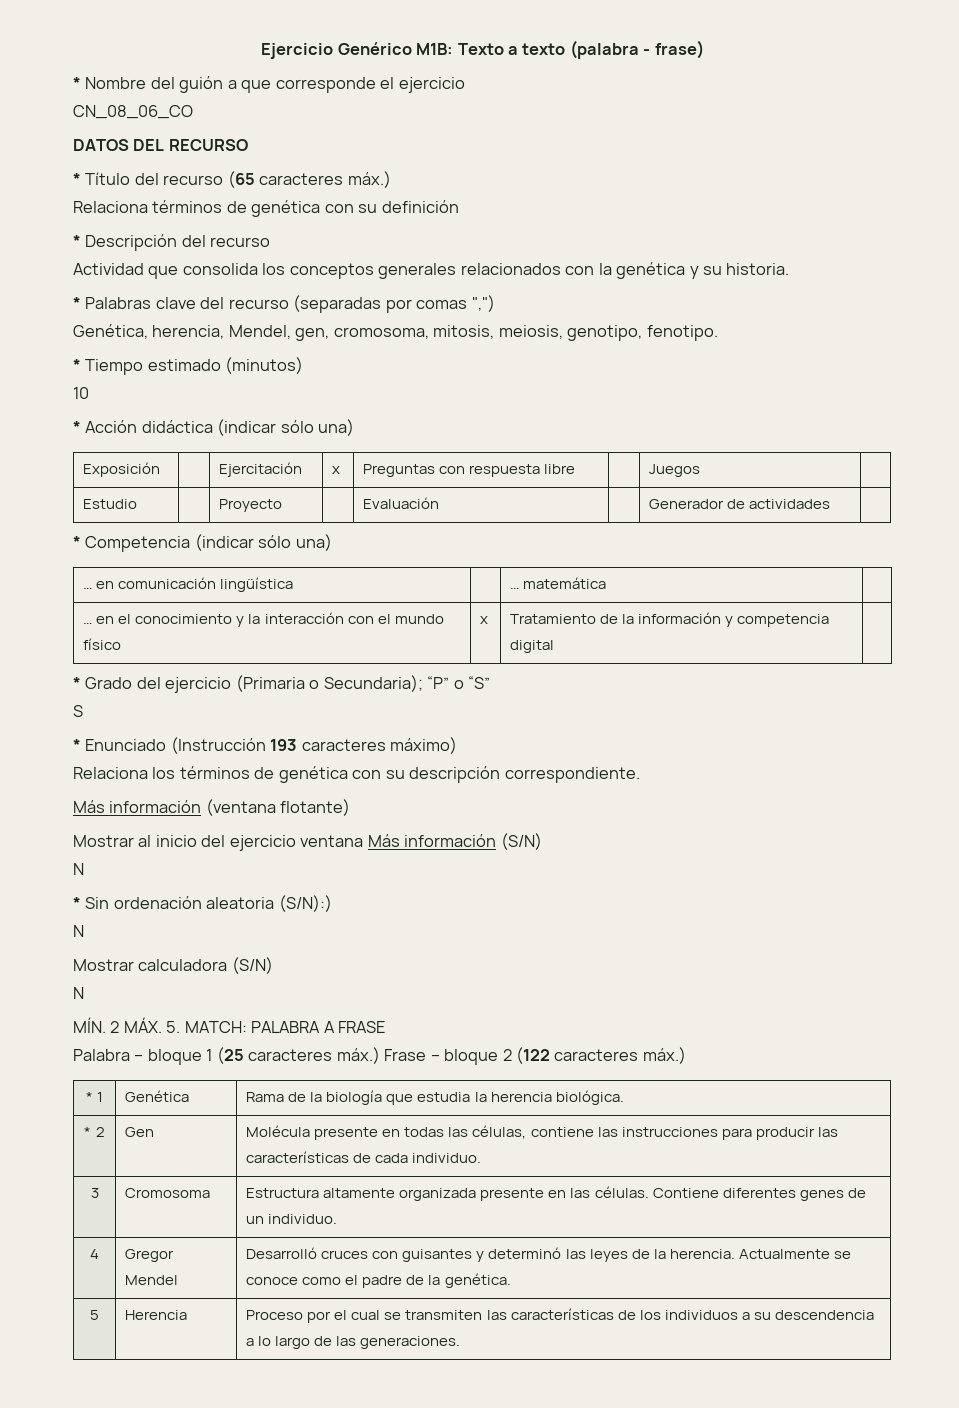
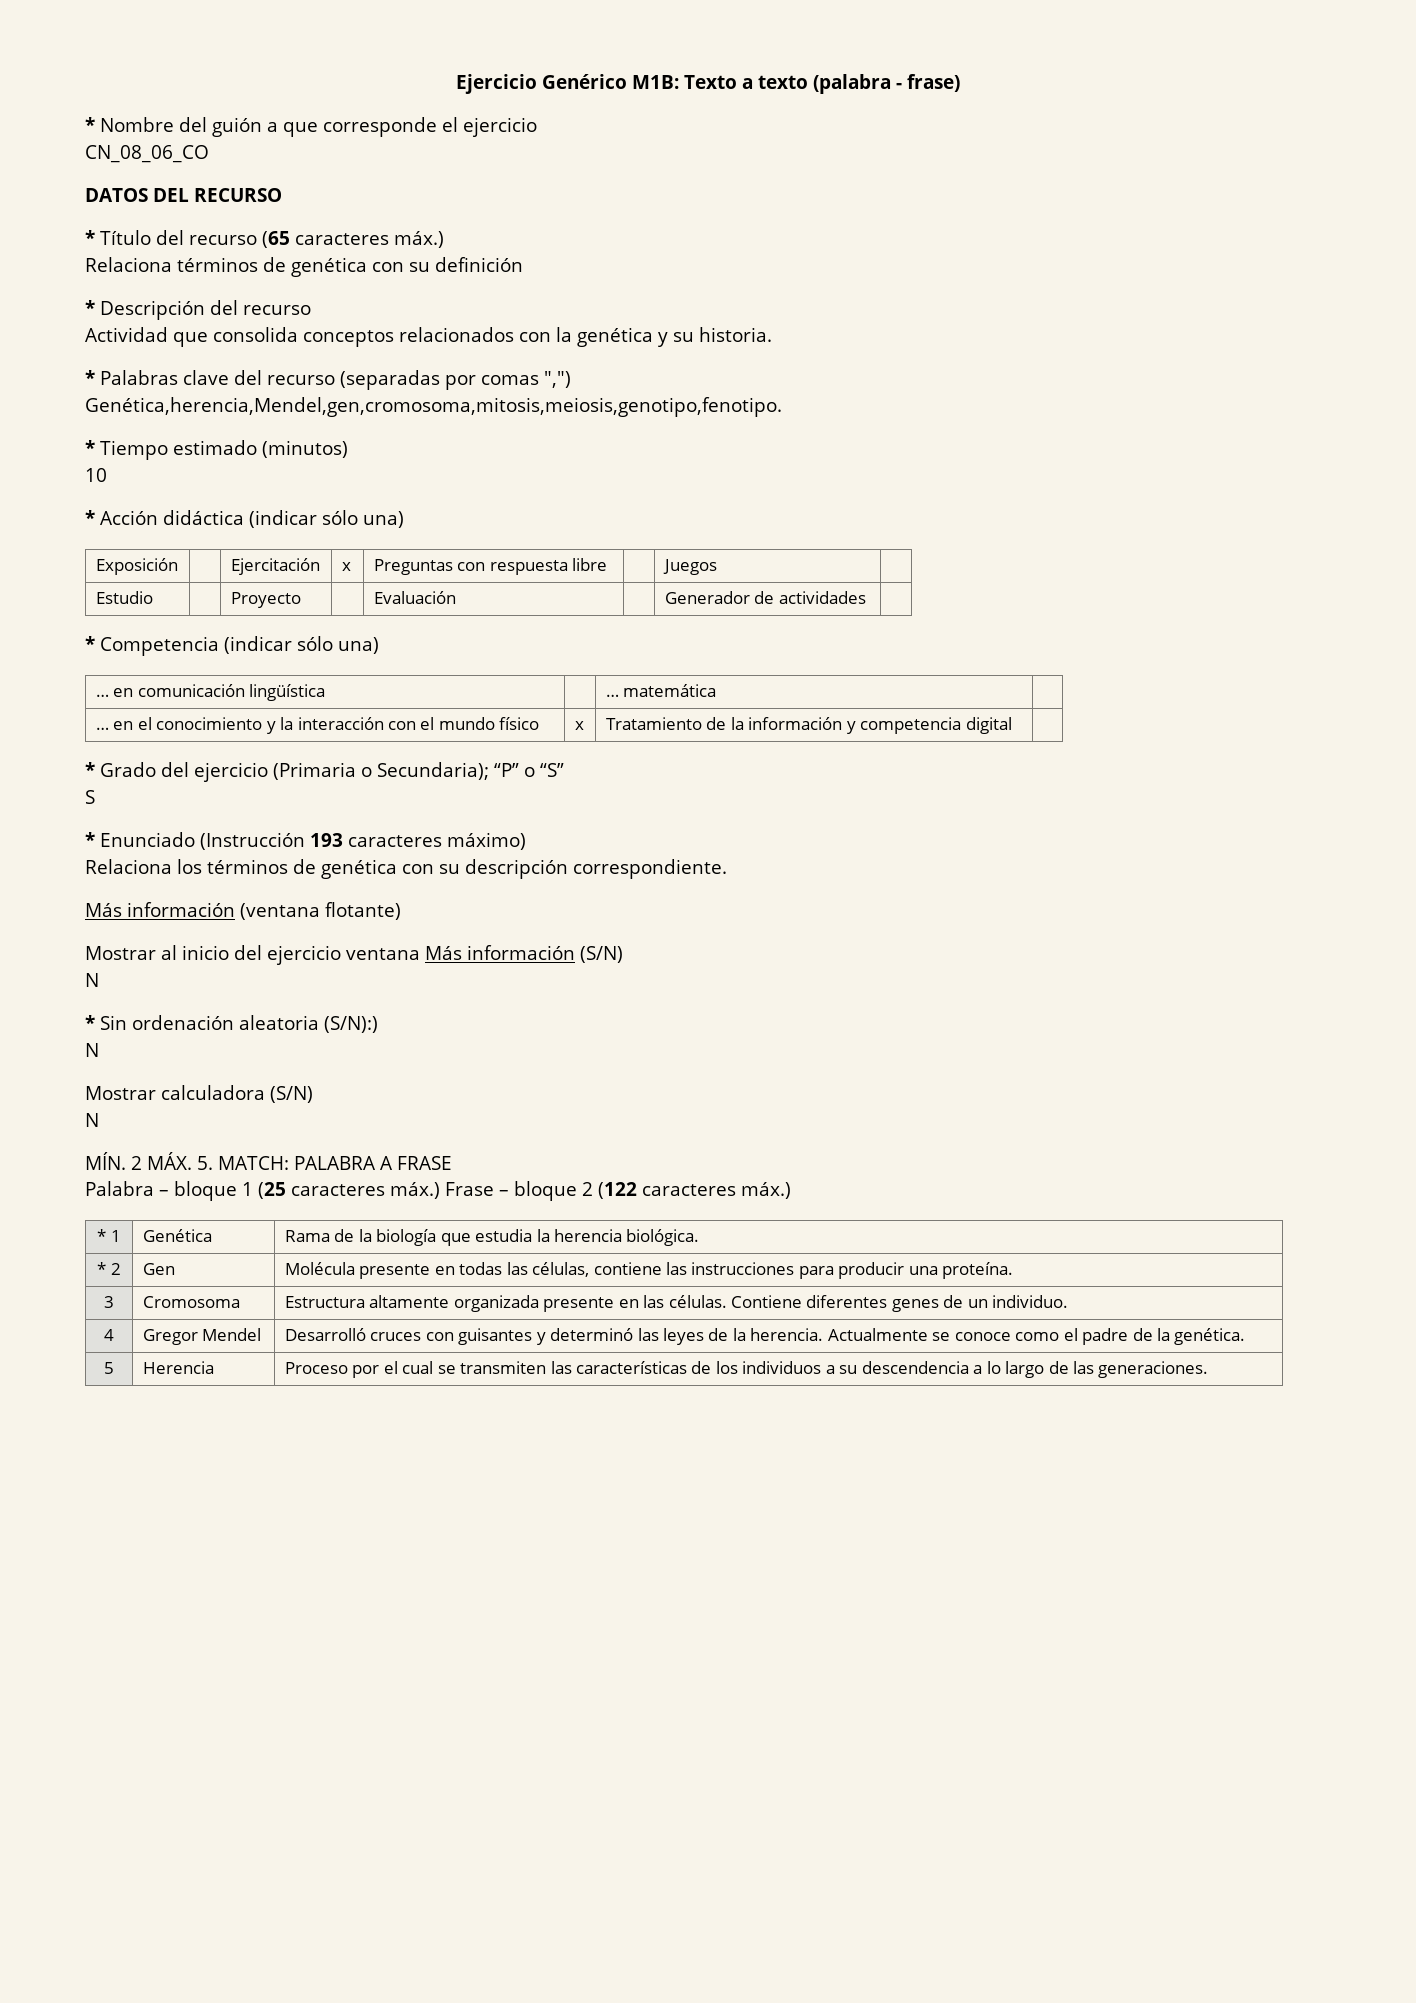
[262,263,457,279] los conceptos generales -> [303,330,394,347] conceptos
[73,324,718,341] Genética, herencia, Mendel, gen, cromosoma, mitosis, meiosis, genotipo, fenotipo. -> [85,397,782,417] Genética,herencia,Mendel,gen,cromosoma,mitosis,meiosis,genotipo,fenotipo.
[817,1127,838,1137] [246,1151,482,1163] las características de cada individuo. -> [908,1262,1014,1279] una proteína.

